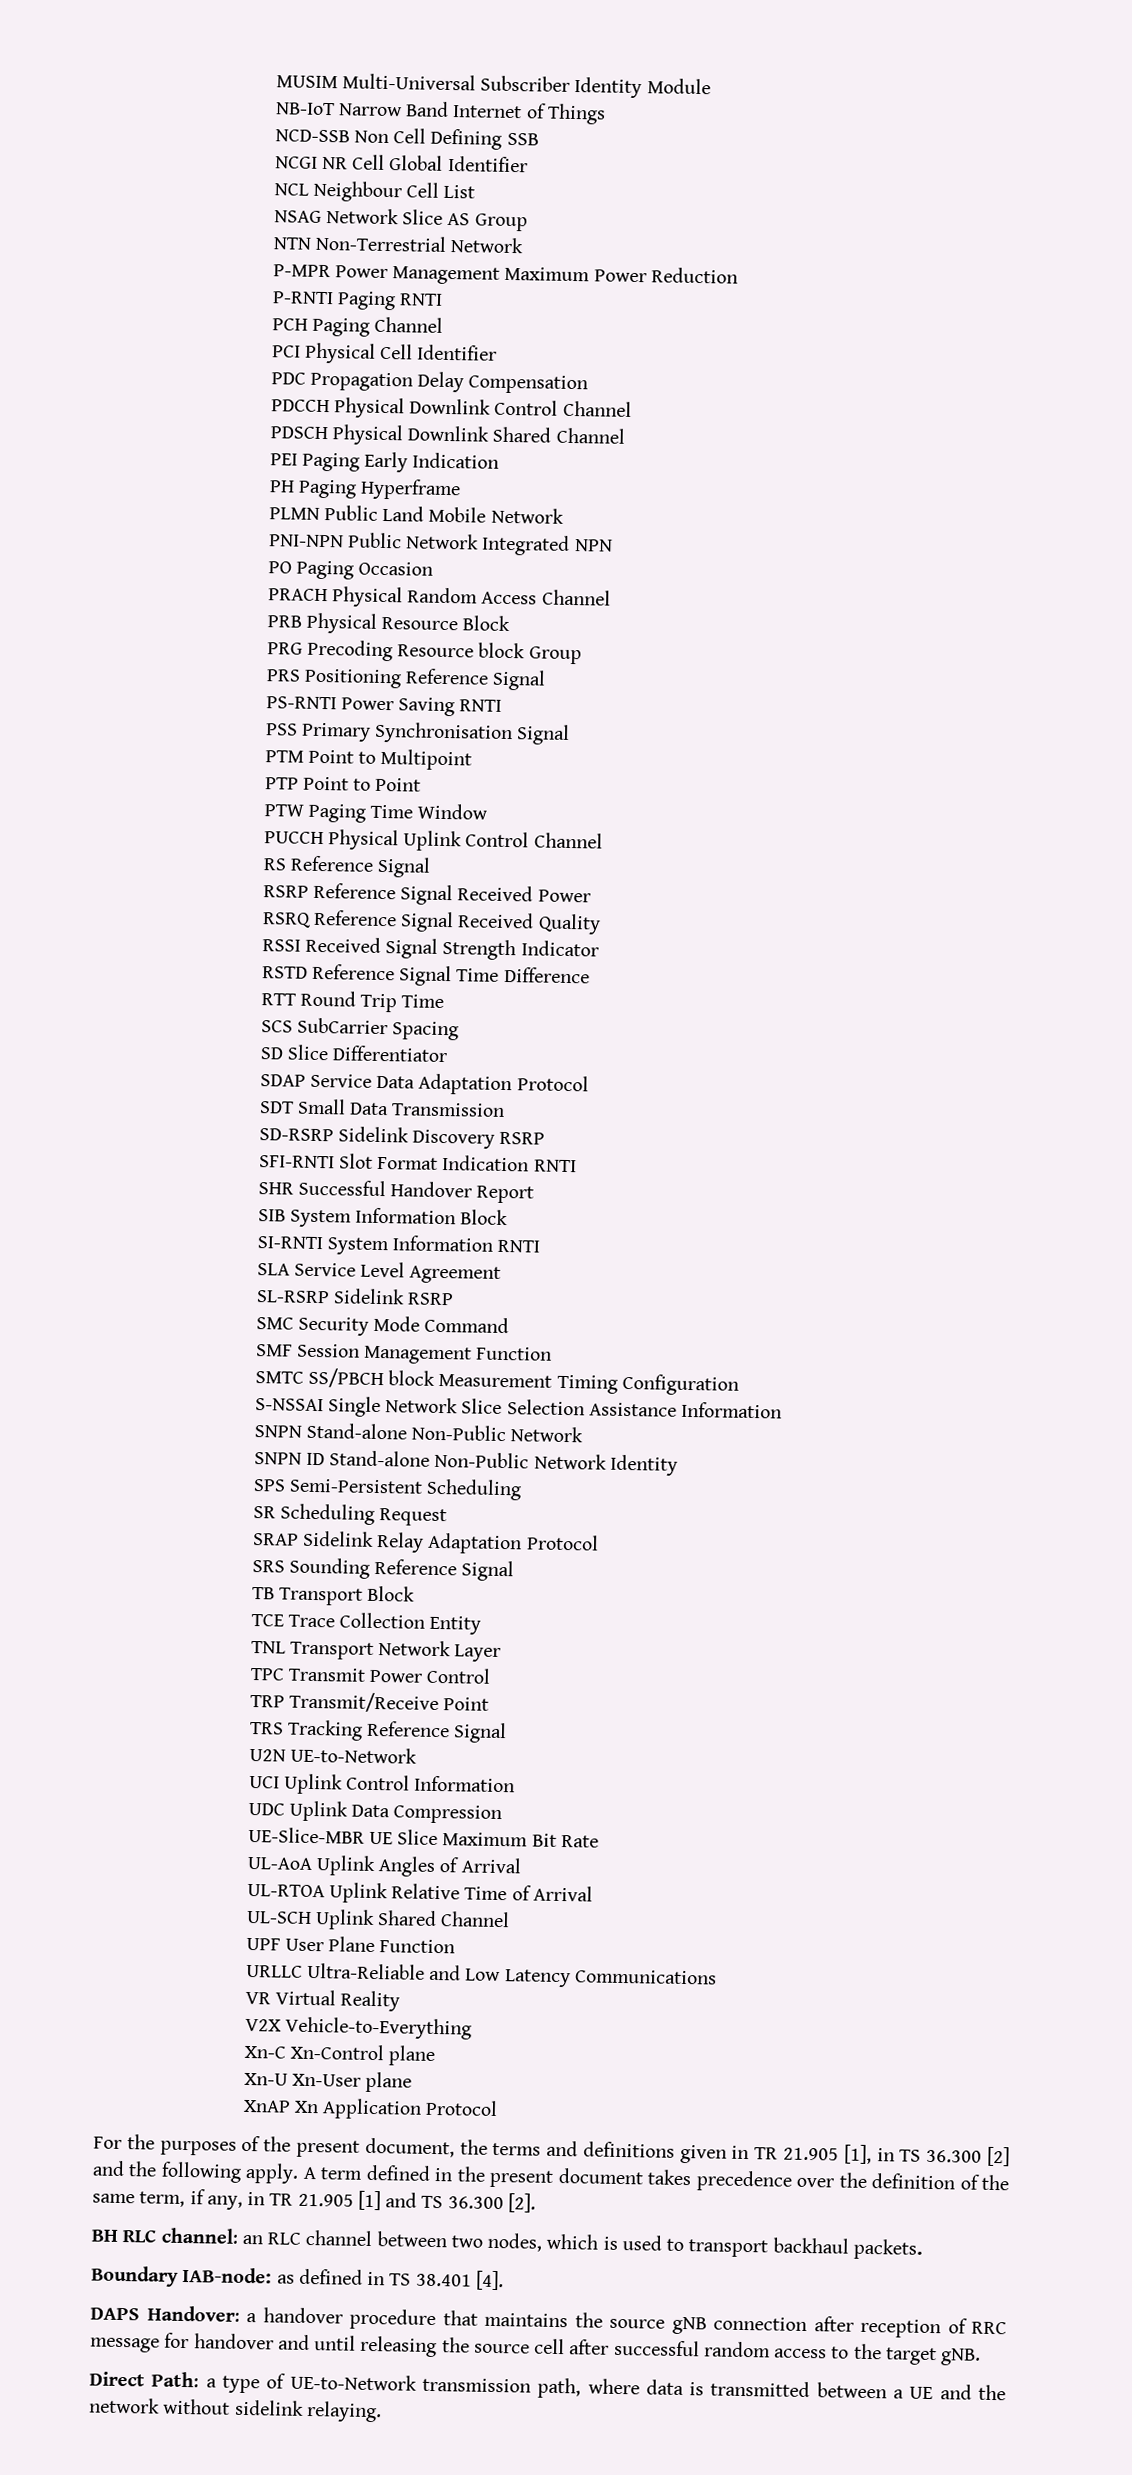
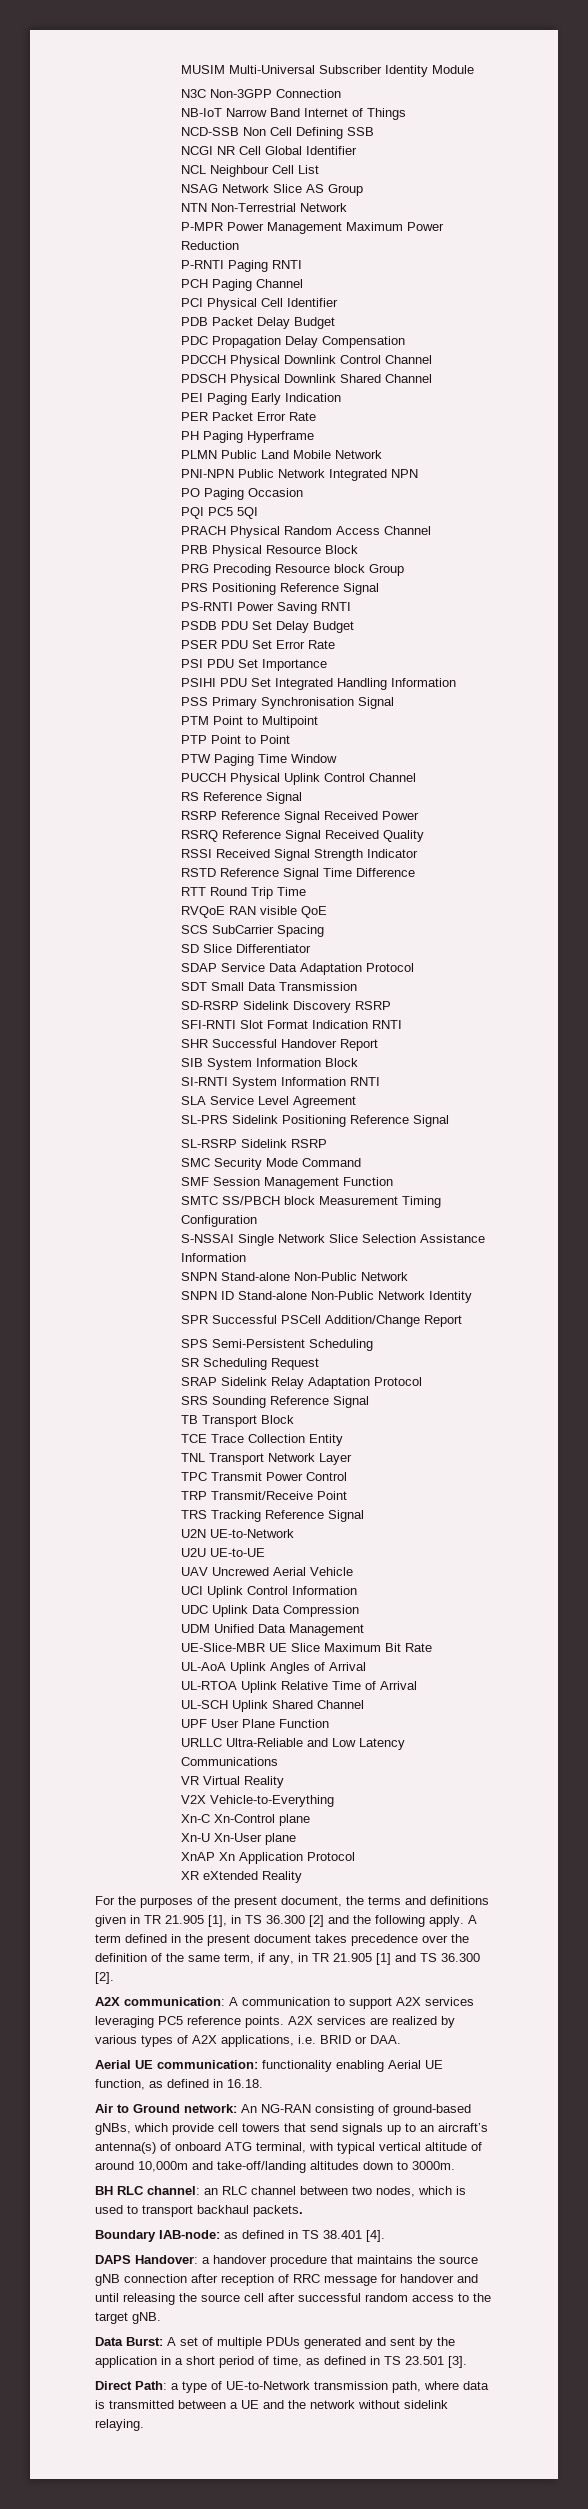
(711, 86) none -> [180,89,341,98] // N3C Non-3GPP Connection
(498, 352) none -> [180,317,335,329] // PDB Packet Delay Budget
(500, 460) none -> [180,412,316,421] // PER Packet Error Rate
(434, 568) none -> [180,507,258,519] // PQI PC5 5QI
(503, 705) none -> [180,621,354,633] [180,640,335,649] [180,659,327,671] [180,678,456,690] // PSDB PDU Set Delay Budget // PSER PDU Set Error Rate // PSI PDU Set Importance // PSIHI PDU Set Integrated Handling Information
(445, 1001) none -> [180,906,327,918] // RVQoE RAN visible QoE
(502, 1274) none -> [180,1115,449,1127] // SL-PRS Sidelink Positioning Reference Signal
(678, 1465) none -> [180,1315,462,1327] // SPR Successful PSCell Addition/Change Report
(417, 1755) none -> [180,1548,265,1557] [180,1567,353,1576] // U2U UE-to-UE // UAV Uncrewed Aerial Vehicle
(503, 1814) none -> [180,1624,364,1636] // UDM Unified Data Management
(499, 2108) none -> [180,1871,302,1883] // XR eXtended Reality
(536, 2203) none -> [95,1997,474,2009] [95,2016,455,2028] [95,2035,401,2047] [95,2060,443,2072] [95,2079,263,2090] [95,2104,471,2116] [95,2123,488,2135] [95,2142,482,2154] [95,2161,455,2173] // A2X communication: A communication to support A2X services leveraging PC5 reference points. A2X services are realized by various types of A2X applications, i.e. BRID or DAA. // Aerial UE communication: functionality enabling Aerial UE function, as defined in 16.18. // Air to Ground network: An NG-RAN consisting of ground-based gNBs, which provide cell towers that send signals up to an aircraft’s antenna(s) of onboard ATG terminal, with typical vertical altitude of around 10,000m and take-off/landing altitudes down to 3000m.
(982, 2357) none -> [95,2337,455,2349] [95,2356,467,2368] // Data Burst: A set of multiple PDUs generated and sent by the application in a short period of time, as defined in TS 23.501 [3].

